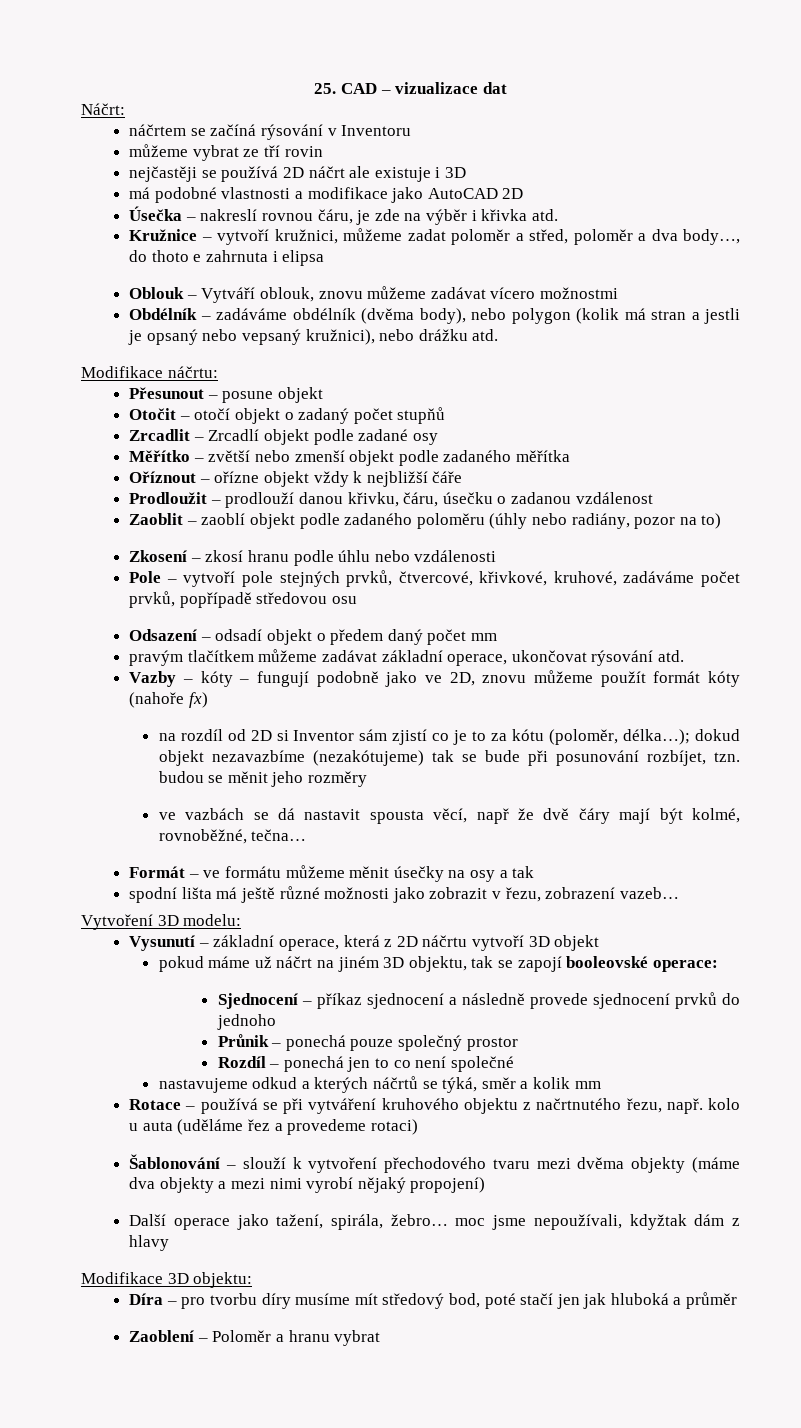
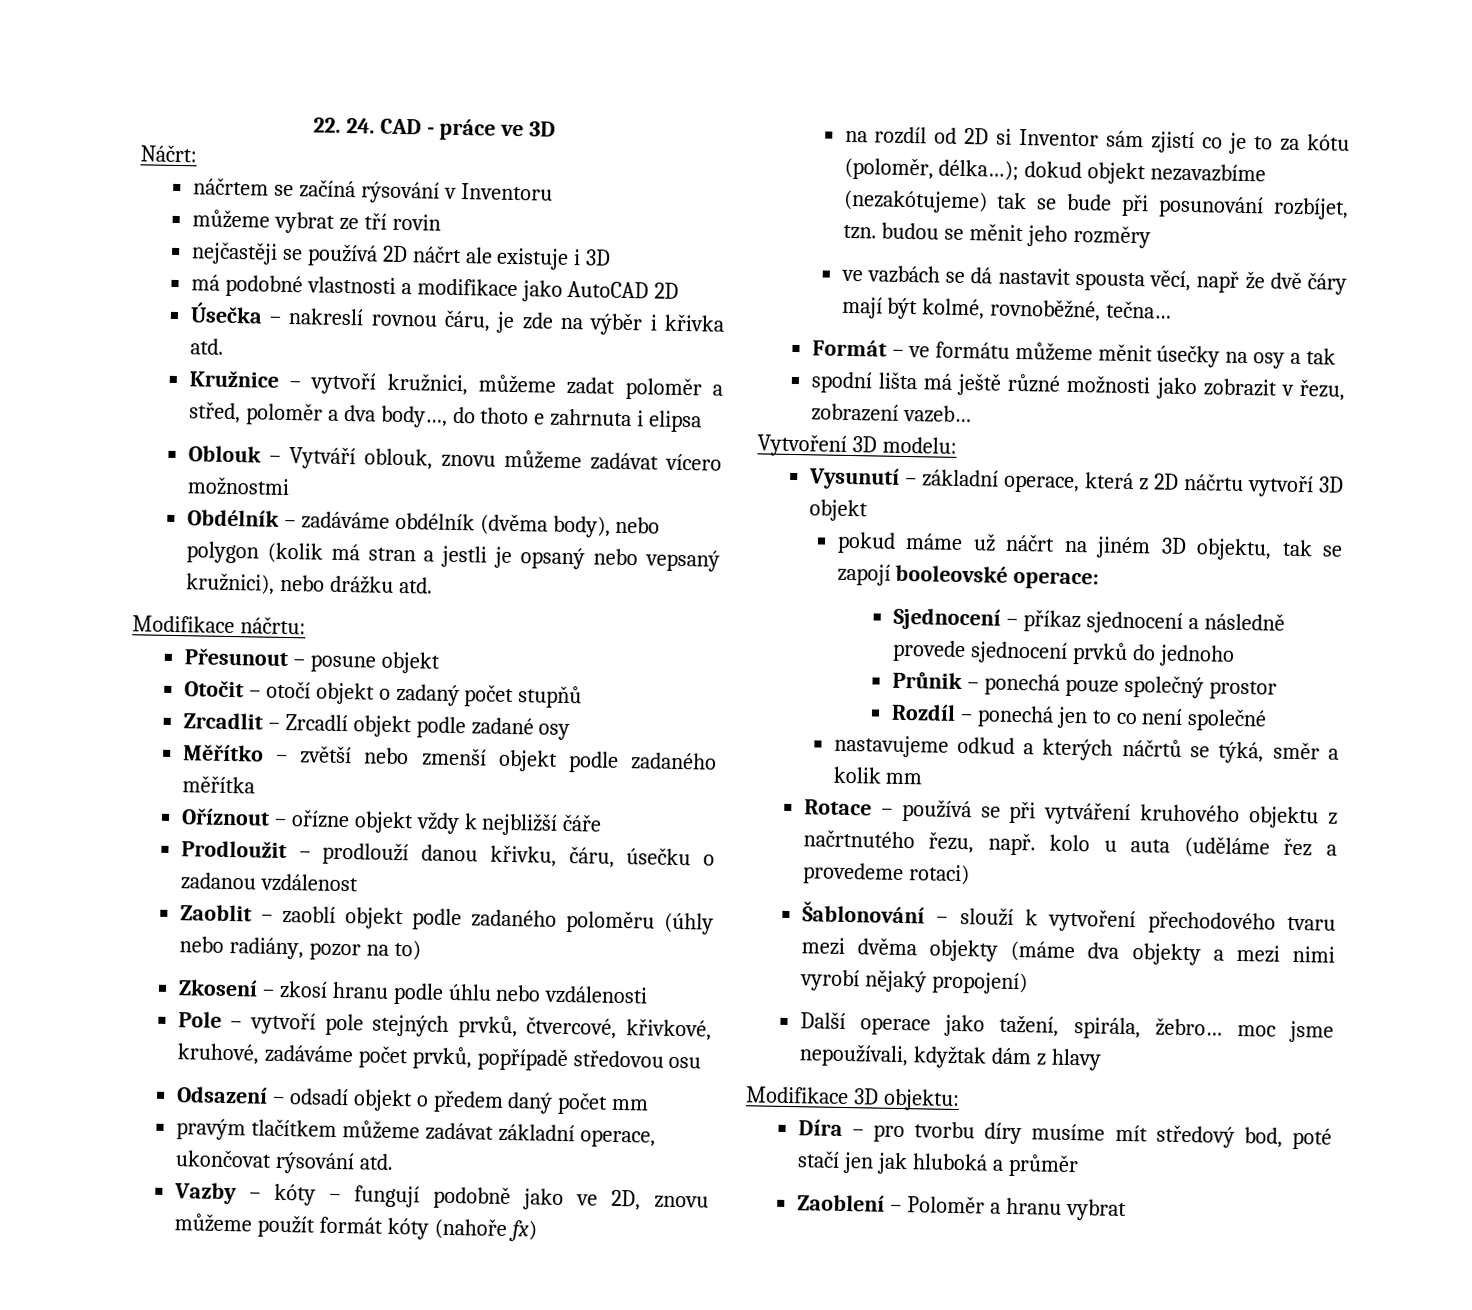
[314,82,507,94] 25. CAD – vizualizace dat -> [312,117,557,141] 22. 24. CAD - práce ve 3D

